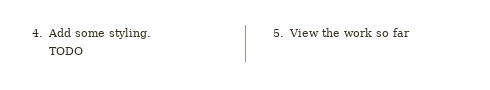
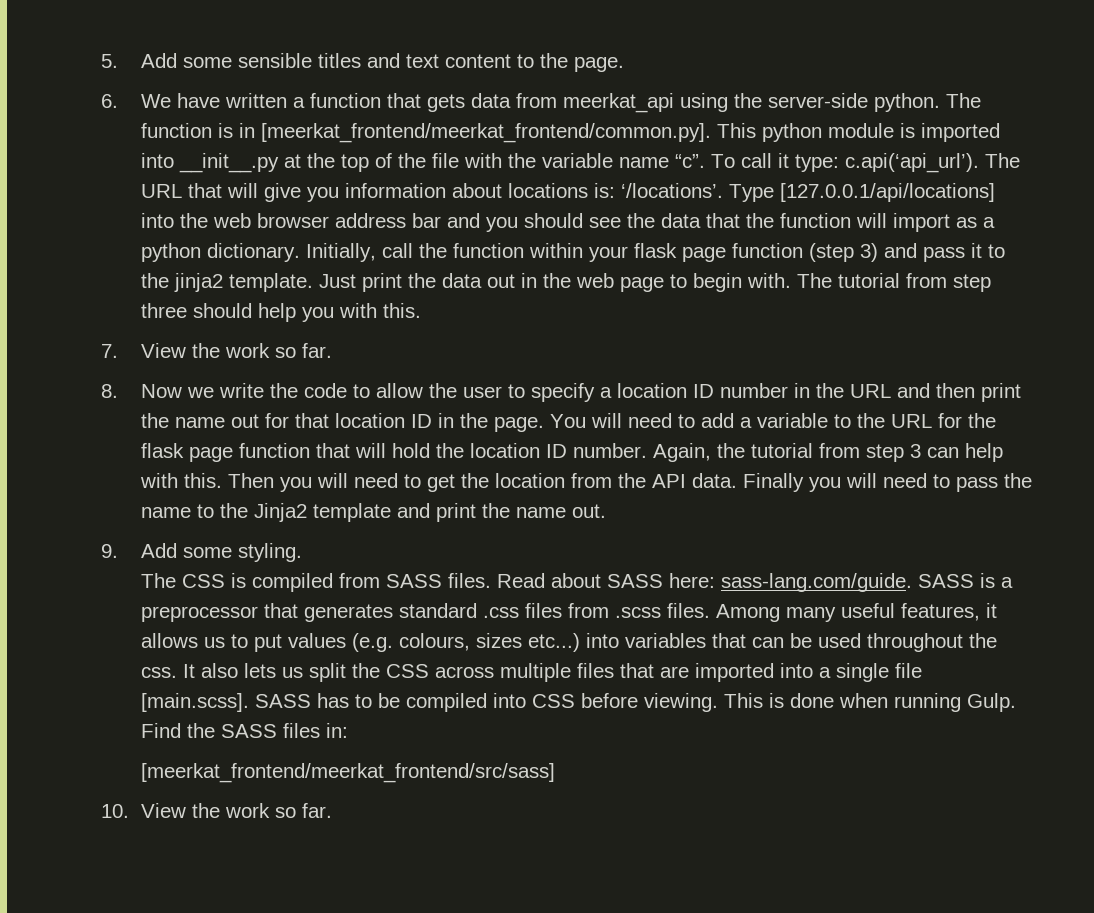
[32,28,152,39] [49,47,84,55] [273,28,411,37] 4. Add some styling. // TODO // 5. View the work so far -> [100,53,624,72] [100,93,981,113] [140,123,1000,143] [140,153,1020,173] [140,183,995,202] [140,213,995,232] [140,243,1005,262] [140,273,991,292] [140,303,421,322] [100,343,332,358] [100,383,1021,402] [140,413,996,432] [140,443,1003,462] [139,473,1032,492] [140,503,606,522] [100,543,302,562] [140,573,1013,592] [140,603,997,622] [140,633,997,652] [140,663,922,682] [140,693,1016,712] [140,723,348,738] [140,763,555,783] [100,803,332,818] 5. Add some sensible titles and text content to the page. // 6. We have written a function that gets data from meerkat_api using the server-side python. The function is in [meerkat_frontend/meerkat_frontend/common.py]. This python module is imported into __init__.py at the top of the file with the variable name “c”. To call it type: c.api(‘api_url’). The URL that will give you information about locations is: ‘/locations’. Type [127.0.0.1/api/locations] into the web browser address bar and you should see the data that the function will import as a python dictionary. Initially, call the function within your flask page function (step 3) and pass it to the jinja2 template. Just print the data out in the web page to begin with. The tutorial from step three should help you with this. // 7. View the work so far. // 8. Now we write the code to allow the user to specify a location ID number in the URL and then print the name out for that location ID in the page. You will need to add a variable to the URL for the flask page function that will hold the location ID number. Again, the tutorial from step 3 can help with this. Then you will need to get the location from the API data. Finally you will need to pass the name to the Jinja2 template and print the name out. // 9. Add some styling. // The CSS is compiled from SASS files. Read about SASS here: sass-lang.com/guide. SASS is a preprocessor that generates standard .css files from .scss files. Among many useful features, it allows us to put values (e.g. colours, sizes etc...) into variables that can be used throughout the css. It also lets us split the CSS across multiple files that are imported into a single file [main.scss]. SASS has to be compiled into CSS before viewing. This is done when running Gulp. Find the SASS files in: // [meerkat_frontend/meerkat_frontend/src/sass] // 10. View the work so far.

